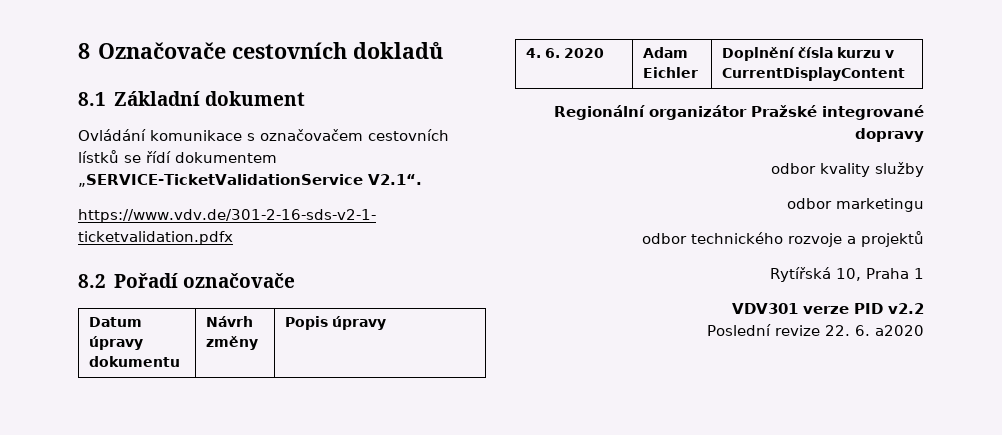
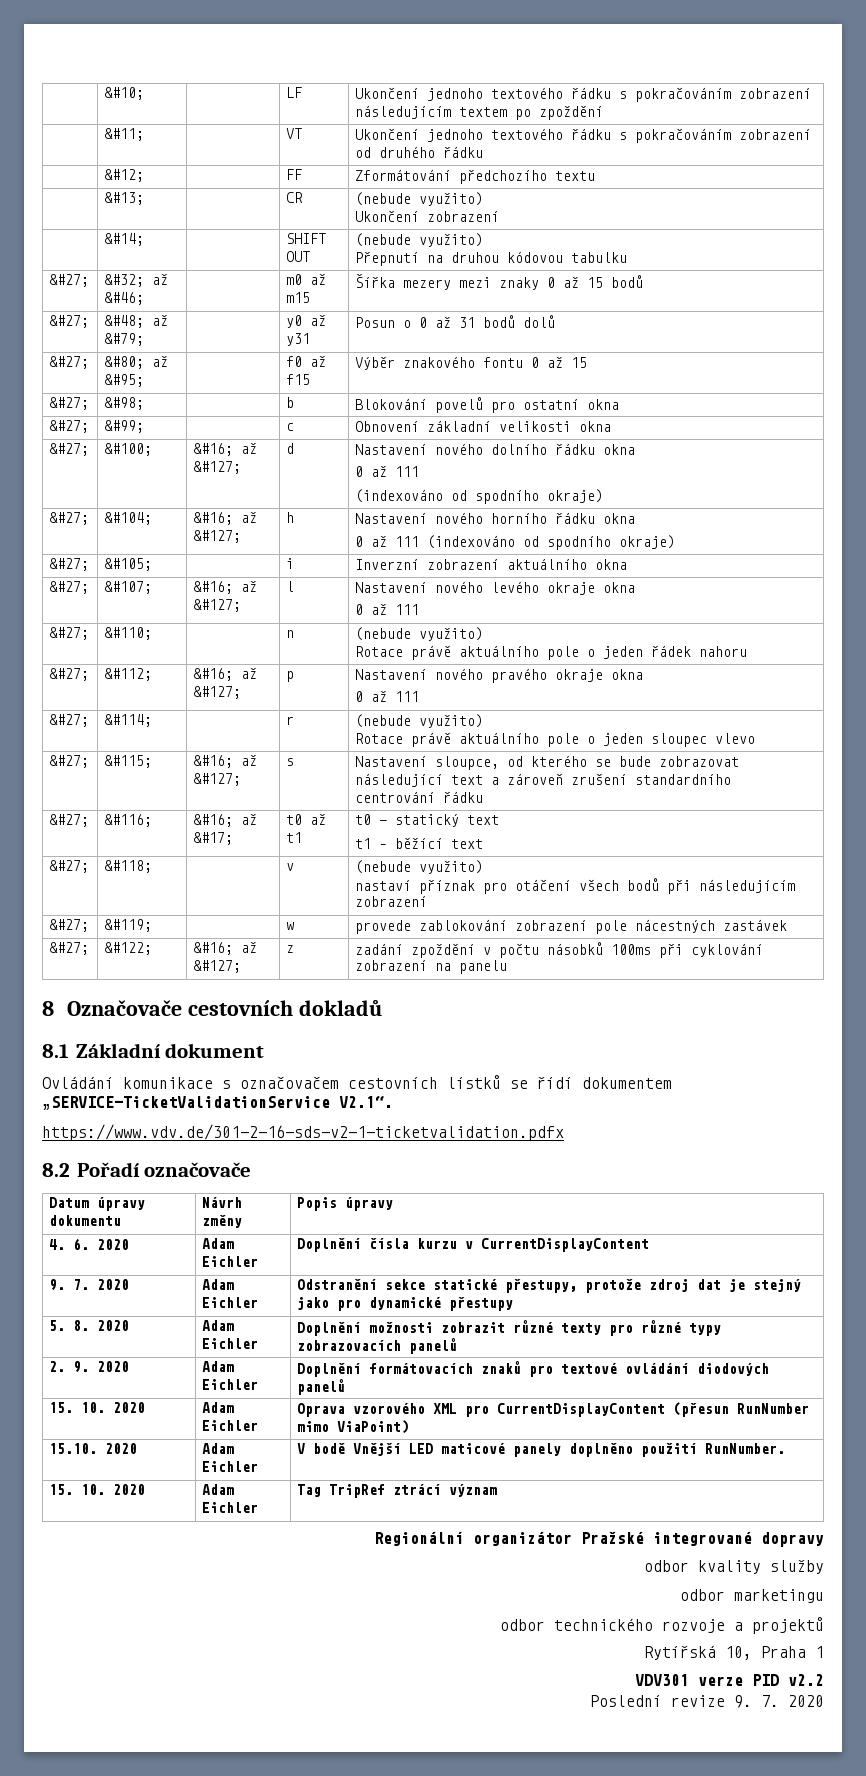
(78, 51) none -> [104,87,145,100] [286,87,303,98] [355,87,812,102] [355,105,604,120] [104,128,145,141] [286,128,303,139] [355,128,812,143] [355,146,484,158] [104,169,145,182] [286,169,303,180] [355,169,596,184] [104,192,145,205] [286,192,304,203] [355,192,484,206] [355,210,500,222] [104,233,145,246] [286,233,327,244] [286,251,311,262] [355,233,484,247] [355,251,628,266] [49,274,90,287] [104,274,169,287] [104,292,145,305] [286,274,327,285] [286,292,311,303] [355,274,644,290] [49,315,90,328] [104,315,169,328] [104,333,145,346] [286,315,327,328] [286,333,311,346] [355,315,556,328] [49,356,90,369] [104,356,169,369] [104,374,145,387] [286,356,327,367] [286,374,311,385] [355,356,588,370] [49,397,90,410] [104,397,145,410] [286,397,295,408] [355,397,620,413] [49,420,90,433] [104,420,145,433] [286,423,295,431] [355,420,612,432] [49,443,90,456] [104,443,153,456] [193,443,258,456] [193,461,242,474] [286,443,295,454] [355,443,636,455] [355,466,420,477] [355,489,604,504] [49,512,90,525] [104,512,153,525] [193,512,258,525] [193,530,242,543] [286,512,295,523] [355,512,636,524] [355,535,676,550] [49,558,90,571] [104,558,153,571] [286,558,295,569] [355,558,628,570] [49,581,90,594] [104,581,153,594] [193,581,258,594] [193,599,242,612] [286,581,295,592] [355,581,636,595] [355,604,420,615] [49,627,90,640] [104,627,153,640] [286,630,295,638] [355,627,484,641] [355,645,748,660] [49,668,90,681] [104,668,153,681] [193,668,258,681] [193,686,242,699] [286,671,295,682] [355,668,644,683] [355,691,420,702] [49,714,90,727] [104,714,153,727] [286,716,295,725] [355,714,484,728] [355,732,756,747] [49,755,90,768] [104,755,153,768] [193,755,258,768] [193,773,242,786] [286,758,295,766] [355,755,740,770] [355,773,732,787] [355,791,484,803] [49,814,90,827] [104,814,153,827] [193,814,258,827] [193,832,234,845] [286,814,327,825] [286,832,303,843] [355,814,500,827] [355,837,484,849] [49,860,90,873] [104,860,153,873] [286,863,295,871] [355,860,484,874] [355,878,796,894] [355,896,428,907] [49,919,90,932] [104,919,153,932] [286,922,295,930] [355,919,788,934] [49,942,90,955] [104,942,153,955] [193,942,258,955] [193,960,242,973] [286,945,295,953] [355,942,764,958] [355,960,508,974] | &#10; | | LF | Ukončení jednoho textového řádku s pokračováním zobrazení následujícím textem po zpoždění // | &#11; | | VT | Ukončení jednoho textového řádku s pokračováním zobrazení od druhého řádku // | &#12; | | FF | Zformátování předchozího textu // | &#13; | | CR | (nebude využito) // Ukončení zobrazení // | &#14; | | SHIFT OUT | (nebude využito) // Přepnutí na druhou kódovou tabulku // &#27; | &#32; až &#46; | | m0 až m15 | Šířka mezery mezi znaky 0 až 15 bodů // &#27; | &#48; až &#79; | | y0 až y31 | Posun o 0 až 31 bodů dolů // &#27; | &#80; až &#95; | | f0 až f15 | Výběr znakového fontu 0 až 15 // &#27; | &#98; | | b | Blokování povelů pro ostatní okna // &#27; | &#99; | | c | Obnovení základní velikosti okna // &#27; | &#100; | &#16; až &#127; | d | Nastavení nového dolního řádku okna // 0 až 111 // (indexováno od spodního okraje) // &#27; | &#104; | &#16; až &#127; | h | Nastavení nového horního řádku okna // 0 až 111 (indexováno od spodního okraje) // &#27; | &#105; | | i | Inverzní zobrazení aktuálního okna // &#27; | &#107; | &#16; až &#127; | l | Nastavení nového levého okraje okna // 0 až 111 // &#27; | &#110; | | n | (nebude využito) // Rotace právě aktuálního pole o jeden řádek nahoru // &#27; | &#112; | &#16; až &#127; | p | Nastavení nového pravého okraje okna // 0 až 111 // &#27; | &#114; | | r | (nebude využito) // Rotace právě aktuálního pole o jeden sloupec vlevo // &#27; | &#115; | &#16; až &#127; | s | Nastavení sloupce, od kterého se bude zobrazovat následující text a zároveň zrušení standardního centrování řádku // &#27; | &#116; | &#16; až &#17; | t0 až t1 | t0 - statický text // t1 – běžící text // &#27; | &#118; | | v | (nebude využito) // nastaví příznak pro otáčení všech bodů při následujícím zobrazení // &#27; | &#119; | | w | provede zablokování zobrazení pole nácestných zastávek // &#27; | &#122; | &#16; až &#127; | z | zadání zpoždění v počtu násobků 100ms při cyklování zobrazení na panelu //
(906, 74) none -> [49,1279,130,1291] [202,1279,235,1290] [202,1297,259,1308] [297,1279,802,1293] [297,1297,514,1311] [49,1320,130,1331] [202,1320,235,1331] [202,1338,259,1349] [297,1320,722,1336] [297,1338,458,1354] [49,1361,130,1373] [202,1361,235,1372] [202,1379,259,1390] [297,1361,770,1377] [297,1379,346,1395] [49,1402,146,1413] [202,1402,235,1413] [202,1420,259,1431] [297,1402,810,1417] [297,1420,410,1434] [49,1443,138,1454] [202,1443,235,1454] [202,1461,259,1472] [297,1443,786,1457] [49,1484,146,1495] [202,1484,235,1495] [202,1502,259,1513] [297,1484,498,1498] // 9. 7. 2020 | Adam Eichler | Odstranění sekce statické přestupy, protože zdroj dat je stejný jako pro dynamické přestupy // 5. 8. 2020 | Adam Eichler | Doplnění možnosti zobrazit různé texty pro různé typy zobrazovacích panelů // 2. 9. 2020 | Adam Eichler | Doplnění formátovacích znaků pro textové ovládání diodových panelů // 15. 10. 2020 | Adam Eichler | Oprava vzorového XML pro CurrentDisplayContent (přesun RunNumber mimo ViaPoint) // 15.10. 2020 | Adam Eichler | V bodě Vnější LED maticové panely doplněno použití RunNumber. // 15. 10. 2020 | Adam Eichler | Tag TripRef ztrácí význam
[825,325,924,336] 22. 6. a2020 -> [734,1695,824,1708] 9. 7. 2020

